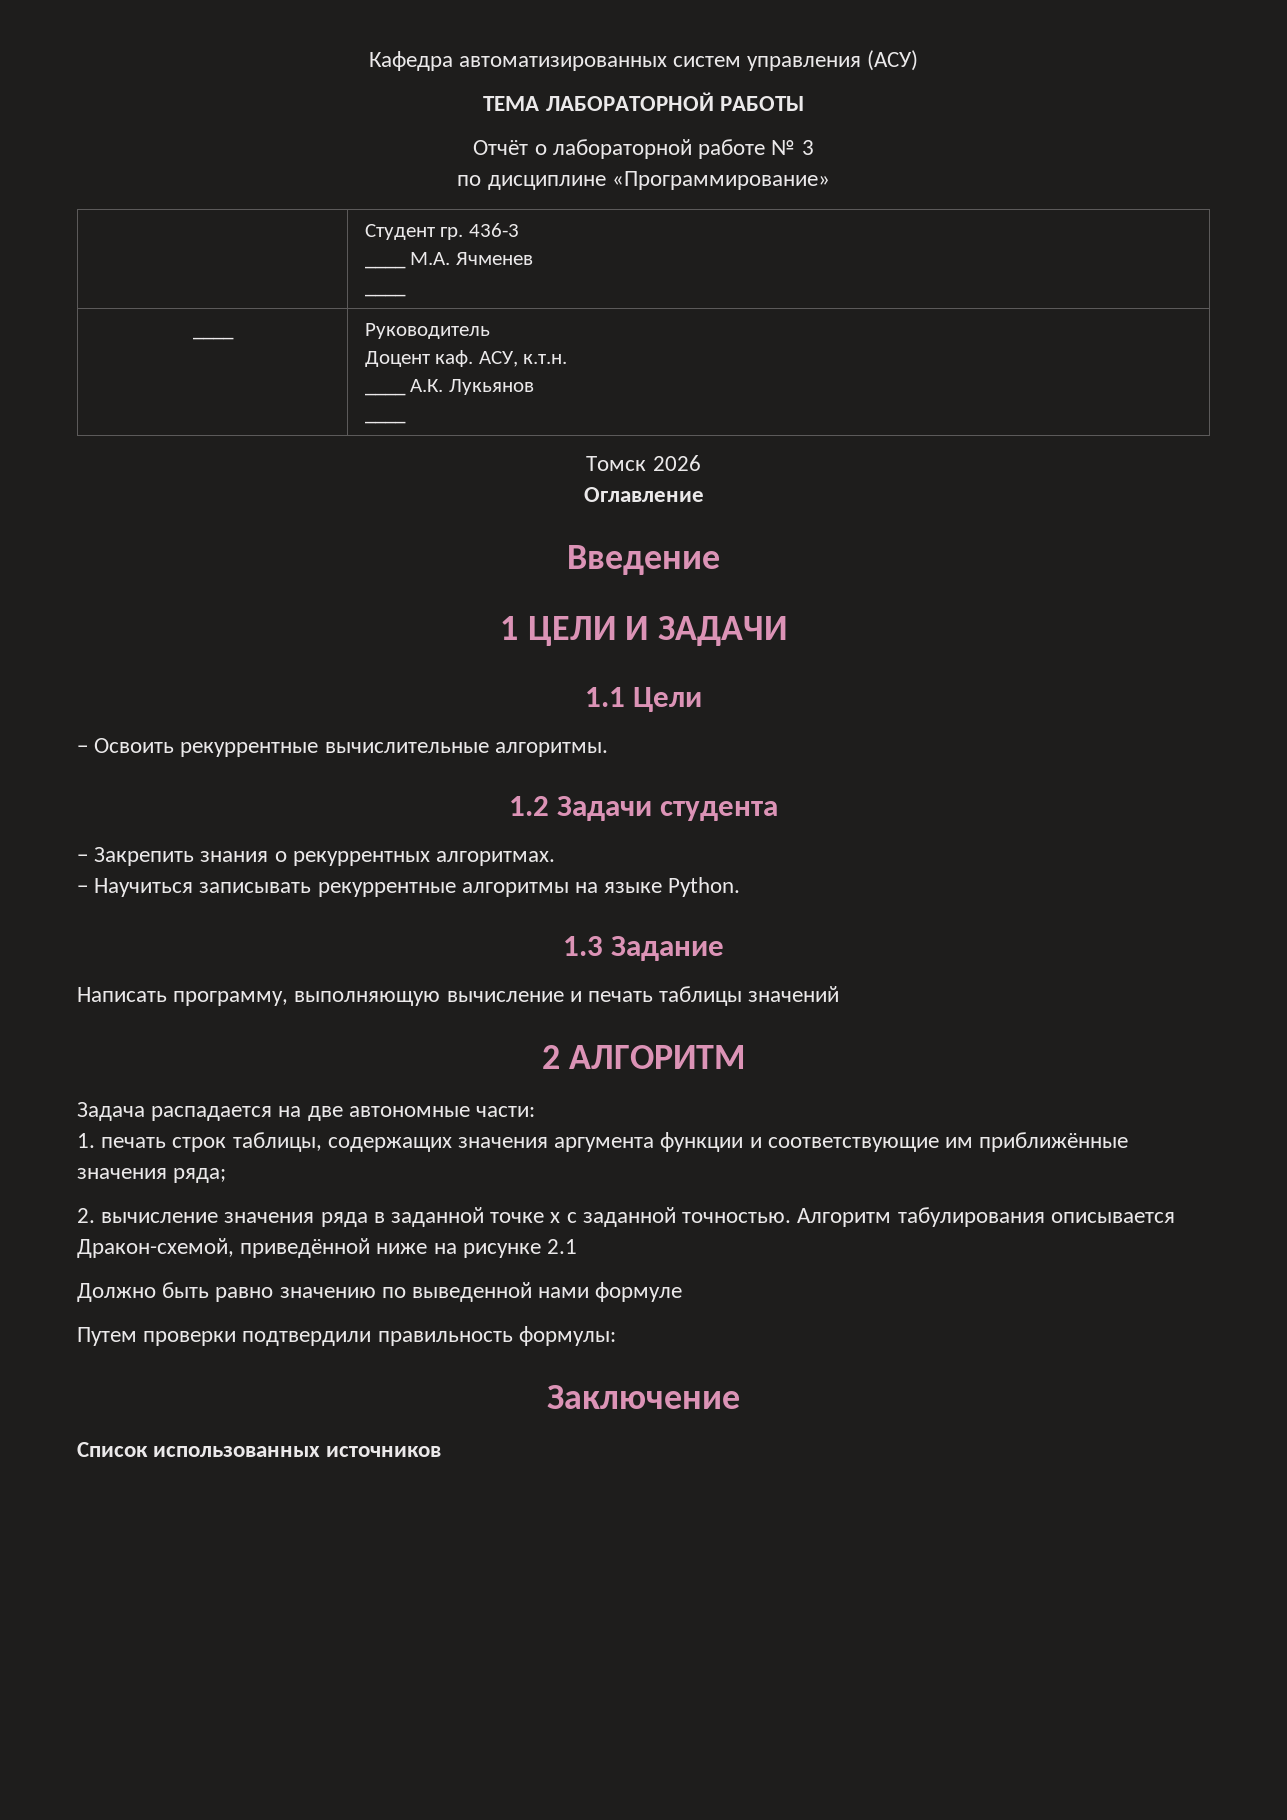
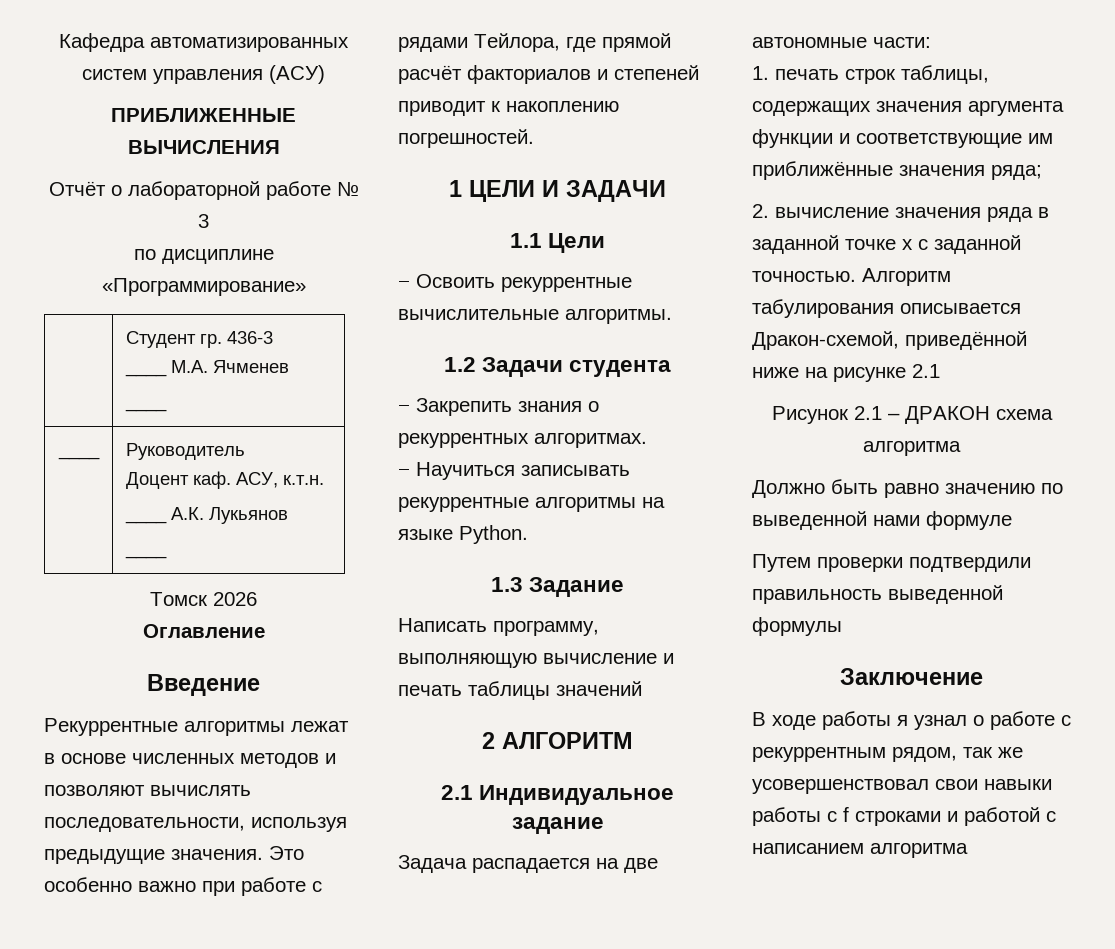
[483,92,804,111] ТЕМА ЛАБОРАТОРНОЙ РАБОТЫ -> [111,108,296,122] [127,140,280,154] ПРИБЛИЖЕННЫЕ ВЫЧИСЛЕНИЯ
(720, 560) none -> [44,718,349,736] [44,753,336,768] [44,785,251,796] [44,817,347,832] [44,846,304,864] [44,877,322,896] [398,33,671,52] [398,65,699,84] [398,101,619,116] [398,129,534,148] // Рекуррентные алгоритмы лежат в основе численных методов и позволяют вычислять последовательности, используя предыдущие значения. Это особенно важно при работе с рядами Тейлора, где прямой расчёт факториалов и степеней приводит к накоплению погрешностей.
(746, 1057) none -> [440,785,675,805] [511,817,604,834] // 2.1 Индивидуальное задание
(578, 1246) none -> [771,406,1053,424] [863,441,961,456] // Рисунок 2.1 – ДРАКОН схема алгоритма
[518,1326,616,1346] формулы: -> [888,585,1003,604] [752,617,842,636] выведенной формулы
[77,1442,442,1457] Список использованных источников -> [752,711,1071,730] [752,747,1023,762] [752,779,1052,794] [752,807,1056,826] [752,843,968,858] В ходе работы я узнал о работе с рекуррентным рядом, так же усовершенствовал свои навыки работы с f строками и работой с написанием алгоритма

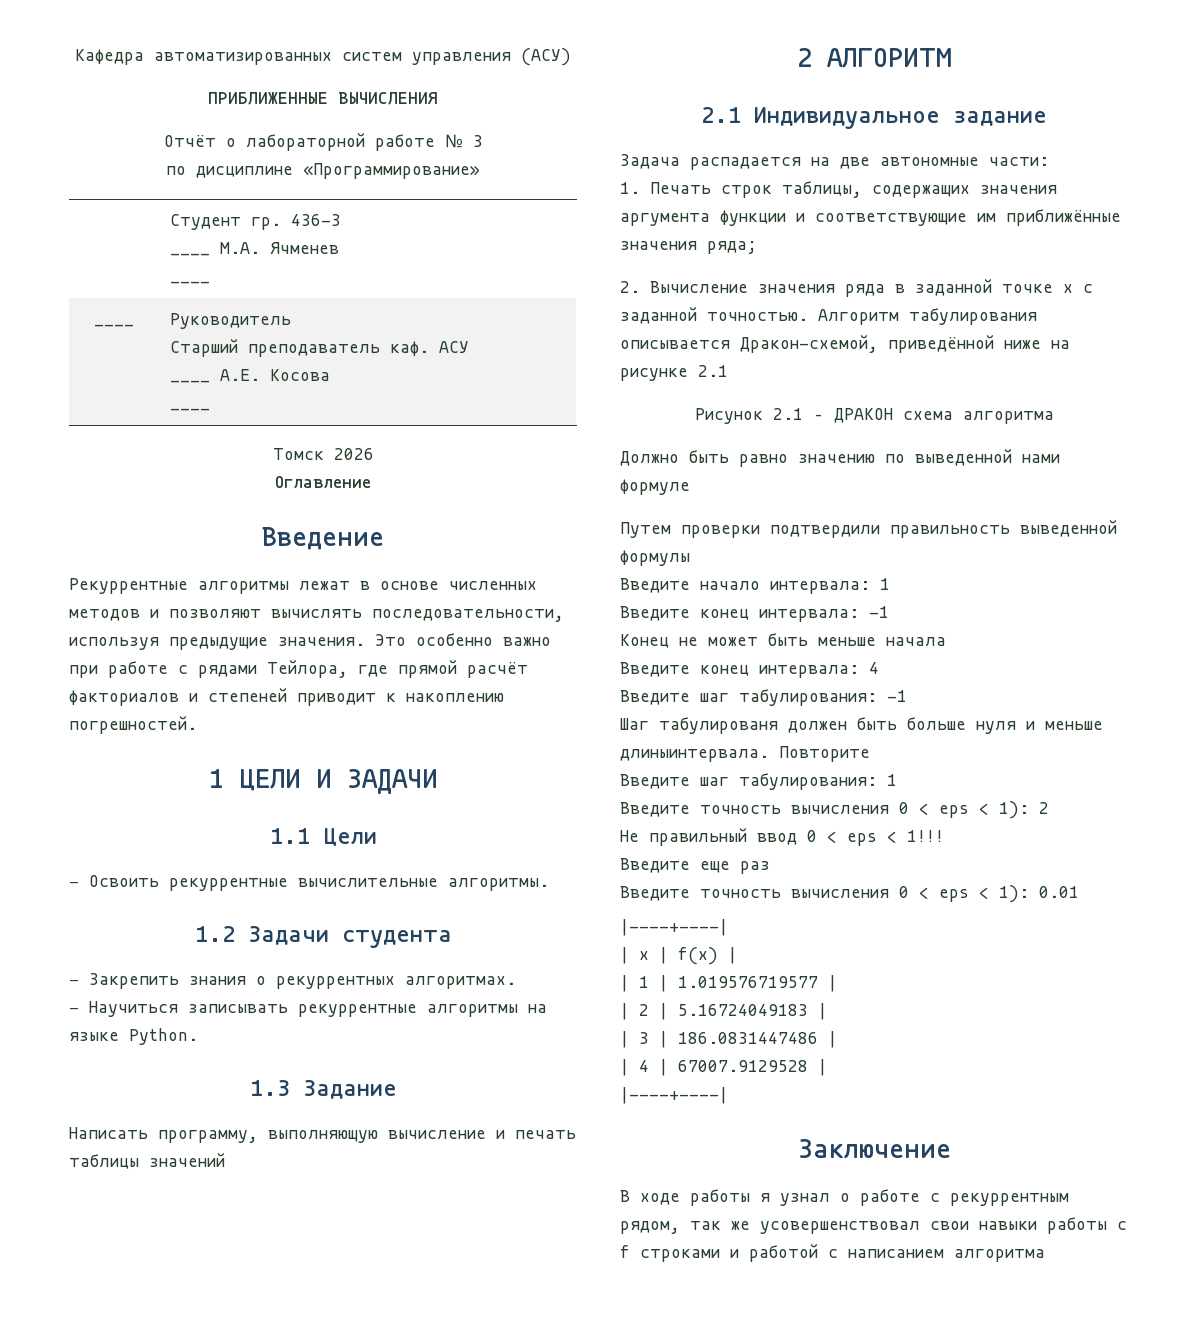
[125,471,324,489] [124,520,167,524] [170,507,288,524] Доцент каф. АСУ, к.т.н. // ____ А.К. Лукьянов -> [169,339,469,357] [169,369,330,383] Старший преподаватель каф. АСУ // ____ А.Е. Косова
[775,69,839,80] печать -> [650,182,711,194] Печать
[775,207,889,218] вычисление -> [650,281,748,294] Вычисление
(842, 626) none -> [620,578,890,594] [620,606,889,622] [620,633,946,648] [620,662,879,678] [620,689,907,706] [620,717,1103,734] [620,746,870,762] [620,773,897,790] [620,801,1049,819] [620,828,944,846] [620,858,770,874] [620,885,1079,903] [620,919,728,936] [620,947,737,965] [620,975,837,992] [620,1003,827,1020] [620,1031,837,1048] [620,1059,827,1076] [620,1087,728,1104] // Введите начало интервала: 1 // Введите конец интервала: -1 // Конец не может быть меньше начала // Введите конец интервала: 4 // Введите шаг табулирования: -1 // Шаг табулированя должен быть больше нуля и меньше длиныинтервала. Повторите // Введите шаг табулирования: 1 // Введите точность вычисления 0 < eps < 1): 2 // Не правильный ввод 0 < eps < 1!!! // Введите еще раз // Введите точность вычисления 0 < eps < 1): 0.01 // |----+----| // | x | f(x) | // | 1 | 1.019576719577 | // | 2 | 5.16724049183 | // | 3 | 186.0831447486 | // | 4 | 67007.9129528 | // |----+----|

